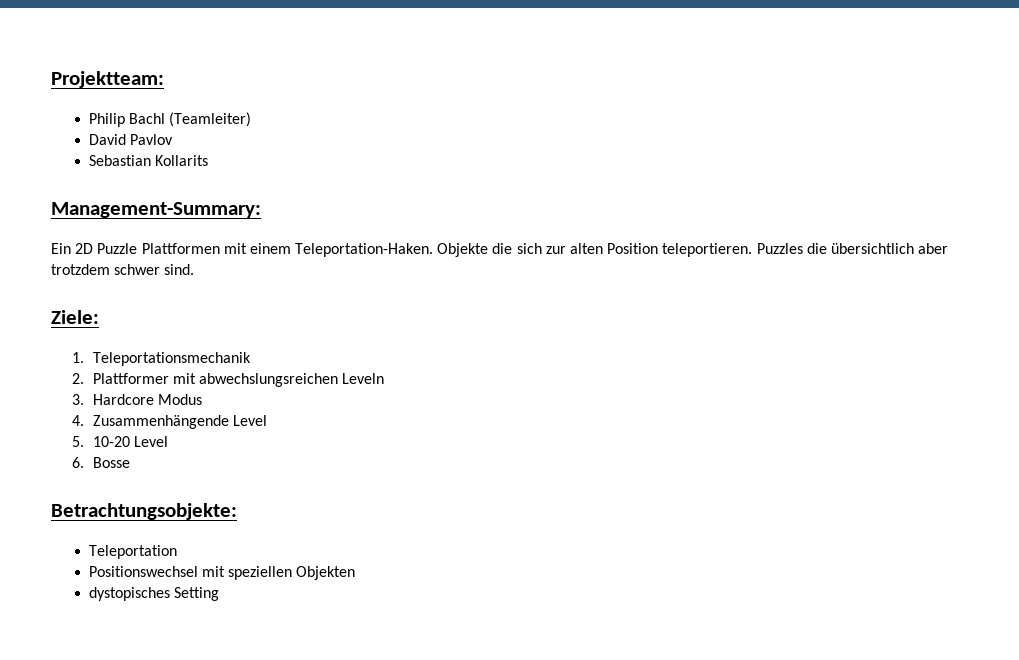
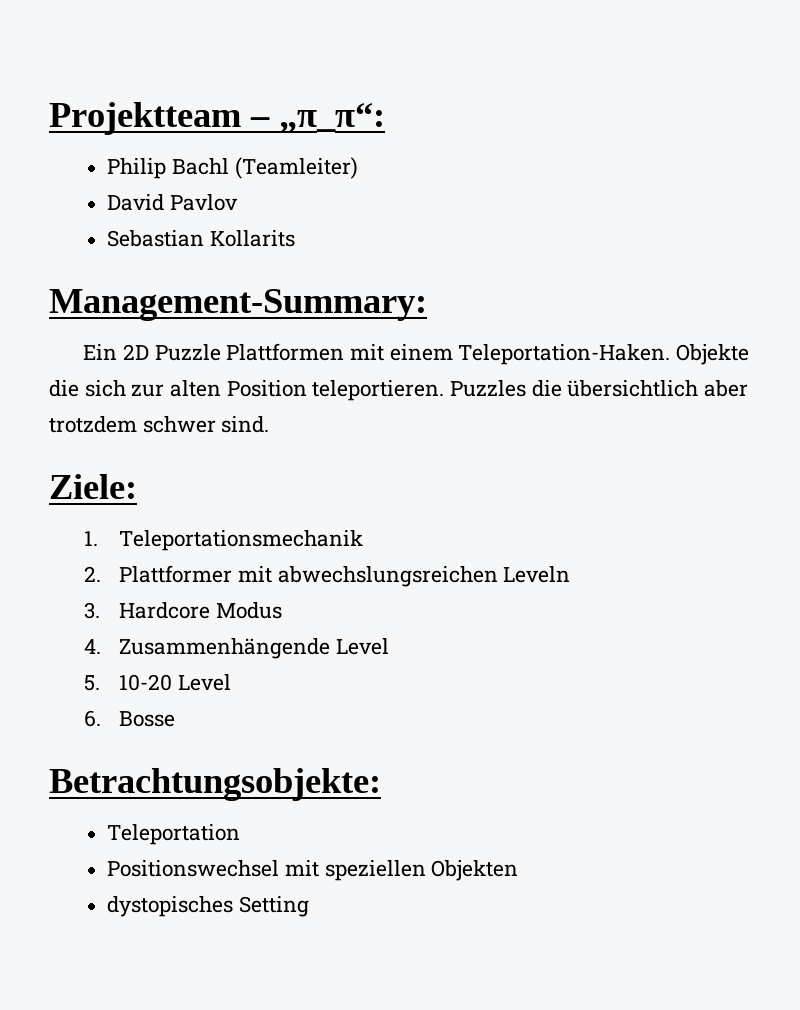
[51,71,164,88] Projektteam: -> [49,102,385,135] Projektteam – „π_π“:

